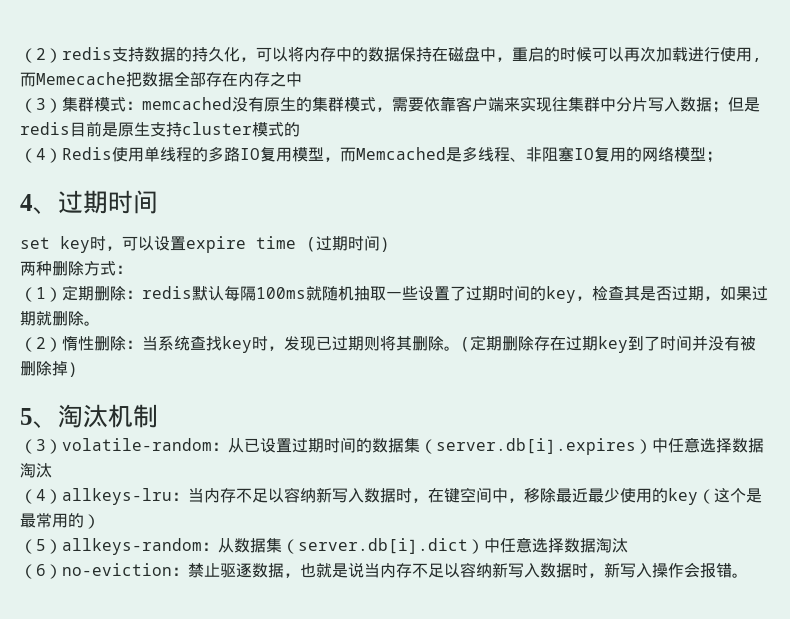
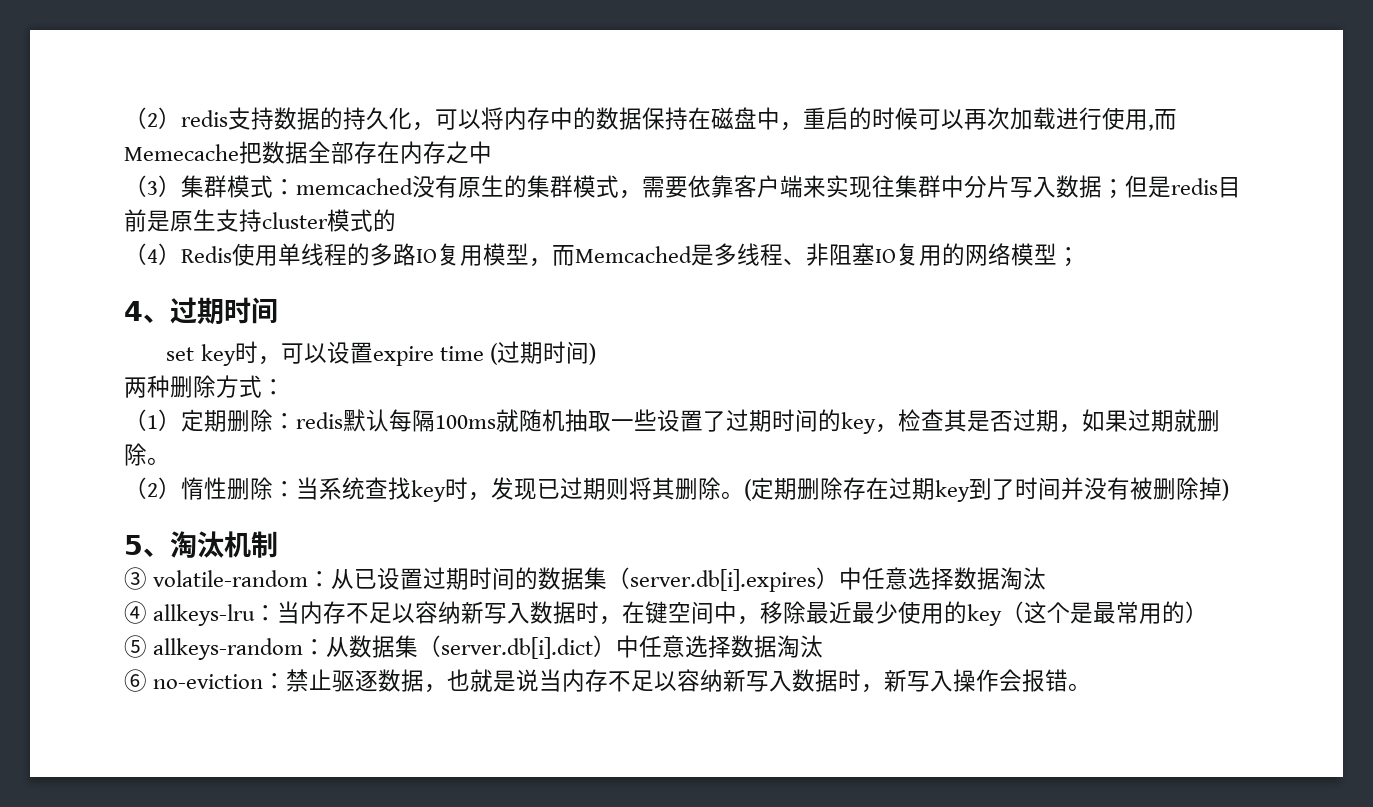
[20,439,62,454] （3） -> [124,567,147,590] ③
[20,489,62,504] （4） -> [124,601,147,624] ④
[20,539,62,554] （5） -> [124,635,147,658] ⑤
[20,564,62,579] （6） -> [124,669,147,692] ⑥

